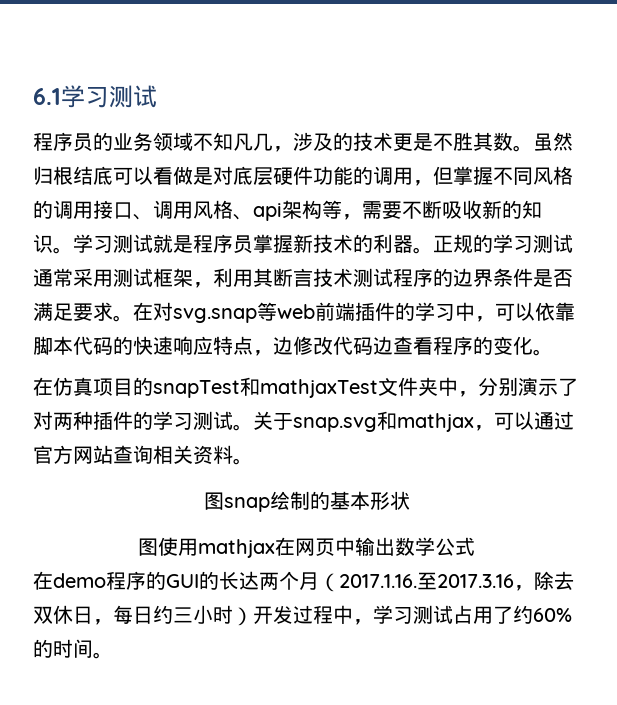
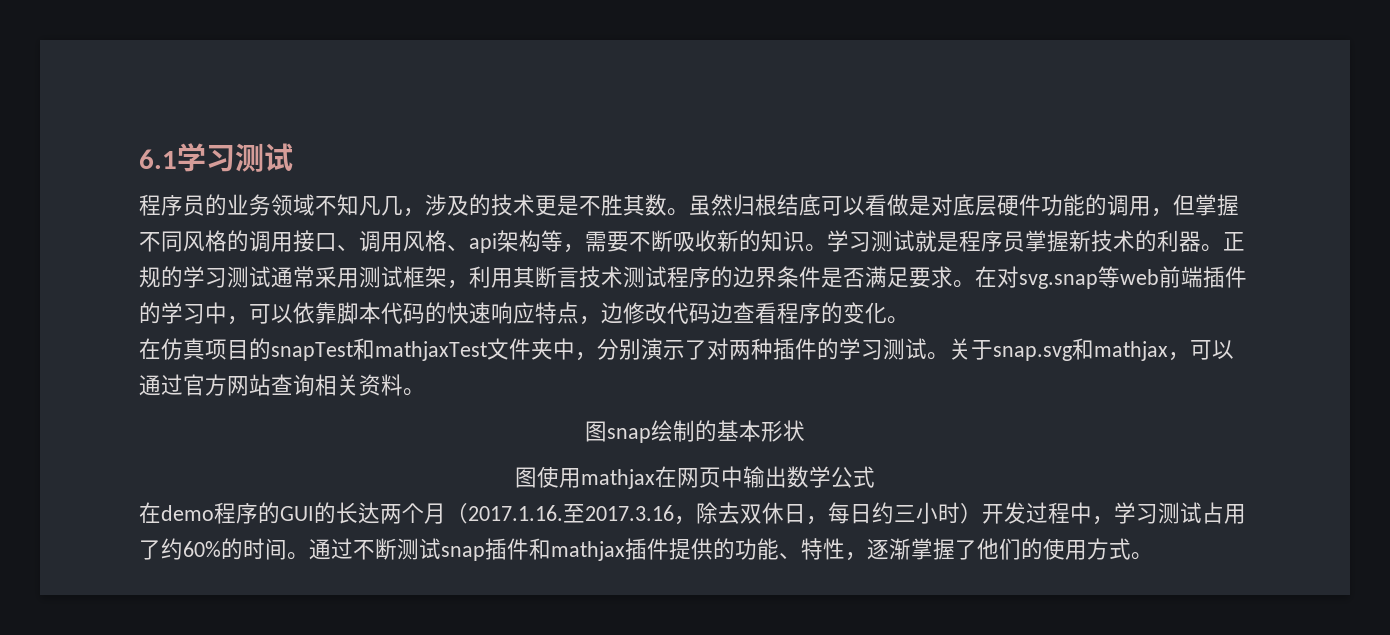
(113, 655) none -> [309,538,1153,561] 通过不断测试snap插件和mathjax插件提供的功能、特性，逐渐掌握了他们的使用方式。

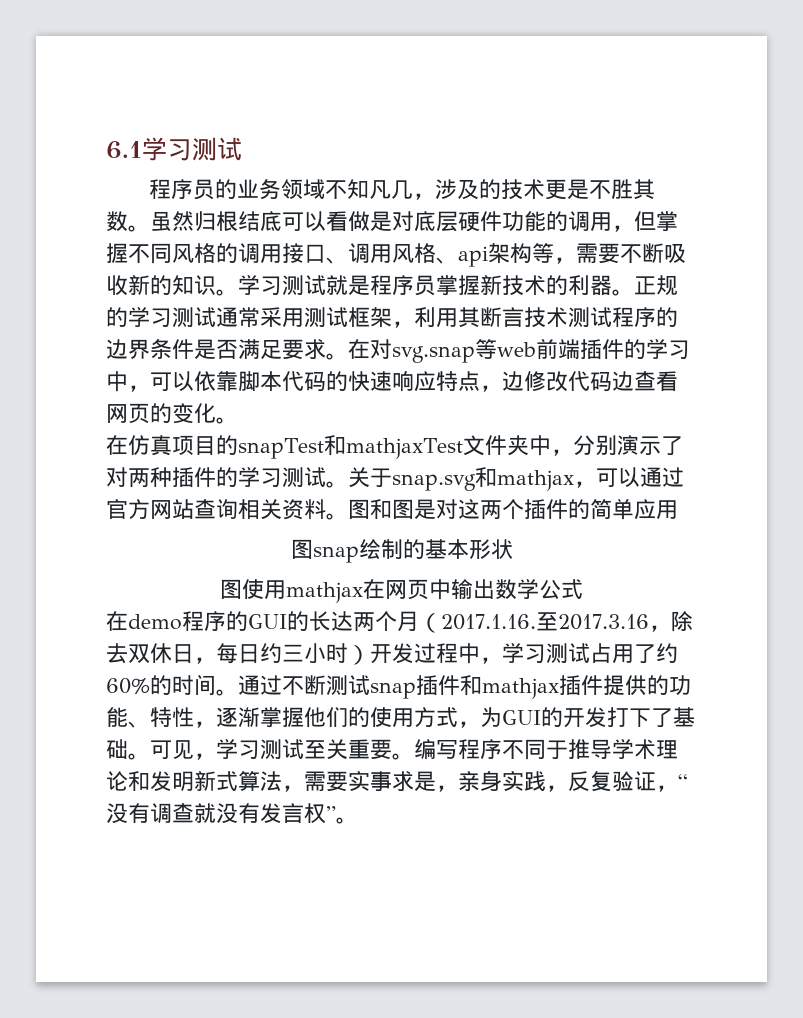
[777,302,821,324] 程序 -> [106,403,150,424] 网页
(425, 392) none -> [348,499,678,520] 图和图是对这两个插件的简单应用
[955,540,977,560] 了 -> (304, 717) none
(1131, 549) none -> [458,707,695,728] [106,739,678,760] [106,771,688,792] [106,803,336,824] ，为GUI的开发打下了基础。可见，学习测试至关重要。编写程序不同于推导学术理论和发明新式算法，需要实事求是，亲身实践，反复验证，“没有调查就没有发言权”

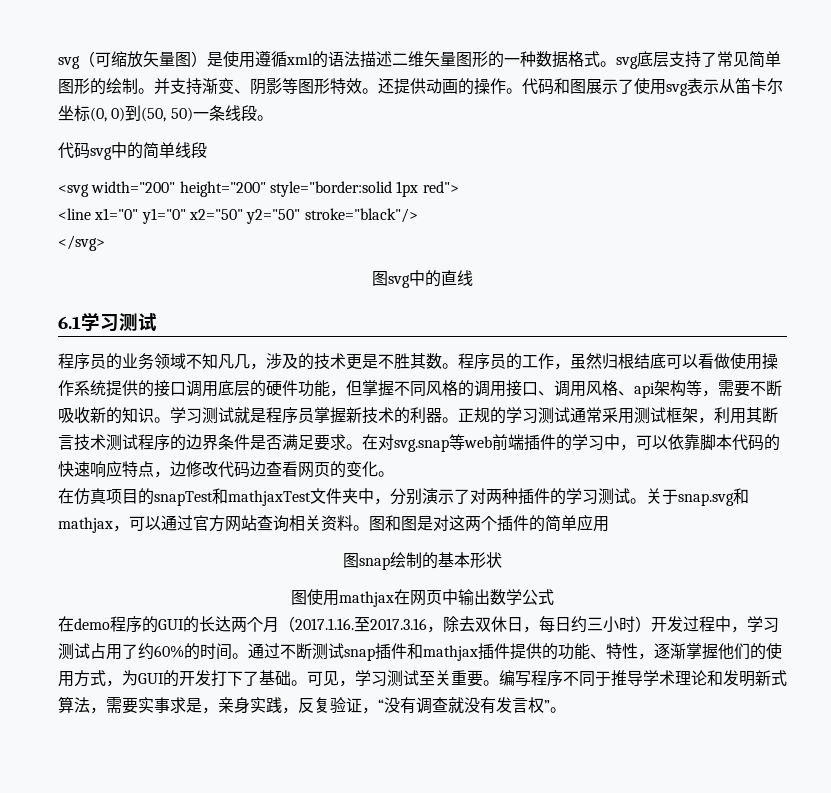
(106, 150) none -> [58,51,781,69] [58,78,783,96] [58,105,273,122] [58,142,207,160] [58,181,459,197] [58,208,418,224] [58,235,105,251] [372,270,473,288] svg（可缩放矢量图）是使用遵循xml的语法描述二维矢量图形的一种数据格式。svg底层支持了常见简单图形的绘制。并支持渐变、阴影等图形特效。还提供动画的操作。代码和图展示了使用svg表示从笛卡尔坐标(0, 0)到(50, 50)一条线段。 // 代码svg中的简单线段 // <svg width="200" height="200" style="border:solid 1px red"> // <line x1="0" y1="0" x2="50" y2="50" stroke="black"/> // </svg> // 图svg中的直线 //
(150, 228) none -> [458,353,570,370] 程序员的工作，
[370,211,458,232] 是对底层 -> [730,353,778,370] [58,380,266,397] 使用操作系统提供的接口调用底层的
[546,211,612,231] 的调用 -> (330, 388) none

